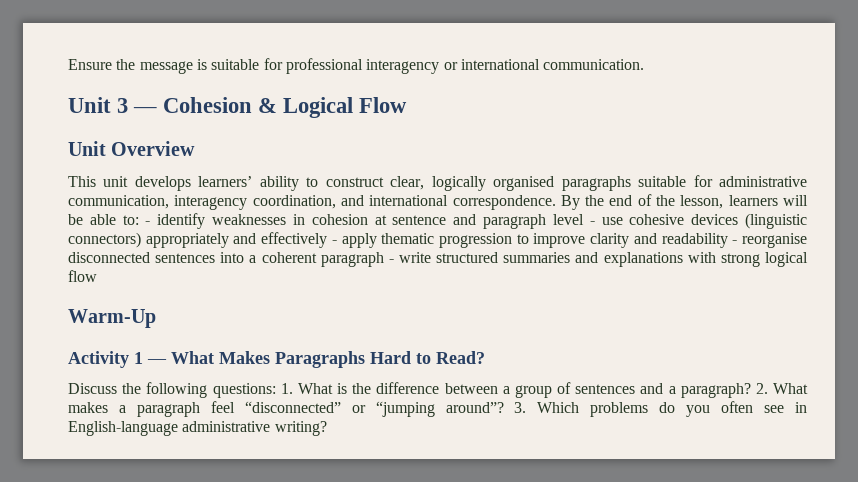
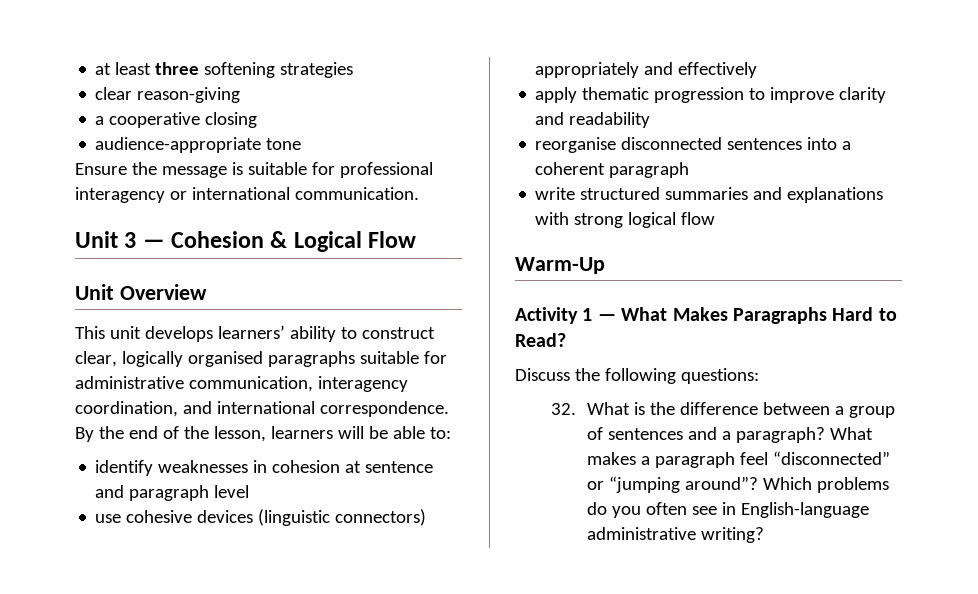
(68, 64) none -> [95,62,354,78] [95,87,241,103] [95,112,258,128] [95,137,302,153] at least three softening strategies // clear reason-giving // a cooperative closing // audience-appropriate tone //
[145,221,151,225] - -> (451, 433) //
[589,221,595,225] - -> (250, 491) //
[331,240,337,244] - -> (758, 70) //
[732,240,738,244] - -> (651, 120) //
[388,259,394,263] - -> (690, 170) //
[280,383,293,394] 1. -> [551,403,577,415] // 32.
[755,383,768,394] 2. -> (826, 435) none
[514,402,527,413] 3. -> (759, 483) none

